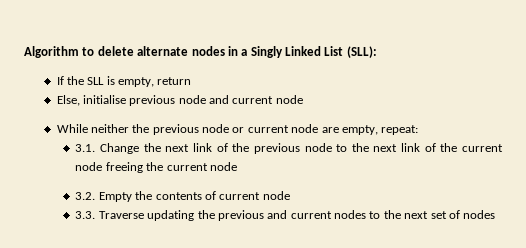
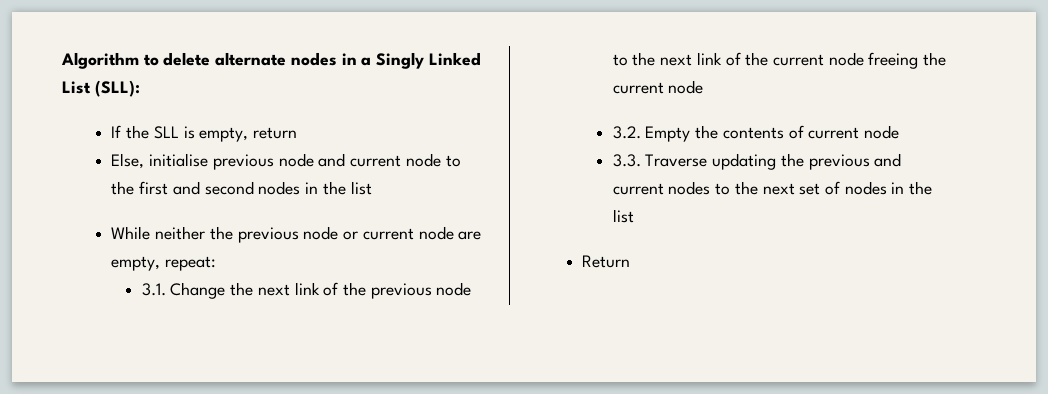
(303, 99) none -> [445,155,461,167] [111,181,372,195] to the first and second nodes in the list
(496, 214) none -> [891,181,933,195] [612,209,634,223] [582,255,631,268] in the list // Return

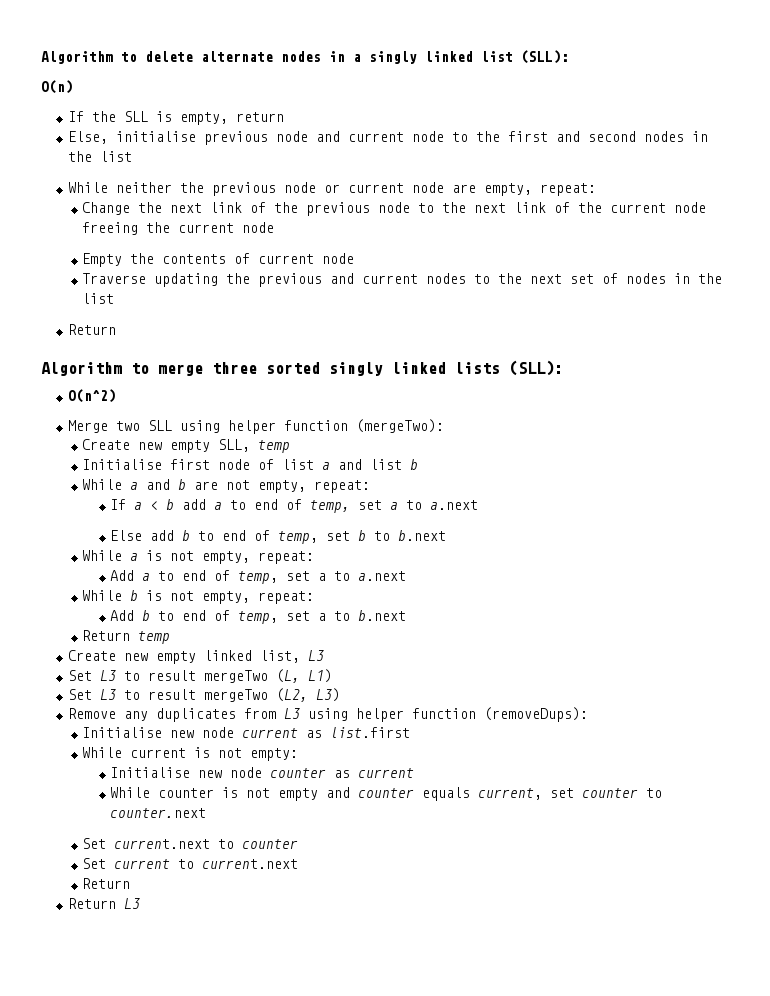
[376,52,481,69] [62,80,140,97] Singly Linked List (SLL): -> [369,50,569,64] [41,80,73,94] singly linked list (SLL): // O(n)
[141,283,166,296] 3.1. -> (596, 189) none
[612,126,641,139] 3.2. -> (274, 227) none
[612,154,641,167] 3.3. -> (354, 258) none
(631, 261) none -> [41,360,563,376] [67,389,116,403] [67,419,444,434] [81,439,290,453] [81,459,418,470] [81,479,370,493] [110,499,479,513] [110,530,447,544] [81,550,314,564] [110,570,407,584] [81,590,314,604] [110,610,407,624] [81,630,170,644] [67,650,324,664] [67,669,332,683] [67,688,340,702] [67,707,588,722] [81,727,410,738] [81,747,298,761] [110,767,415,778] [110,787,663,801] [110,808,207,818] [81,838,298,849] [81,858,298,869] [81,878,130,889] [67,898,140,909] // Algorithm to merge three sorted singly linked lists (SLL): // O(n^2) // Merge two SLL using helper function (mergeTwo): // Create new empty SLL, temp // Initialise first node of list a and list b // While a and b are not empty, repeat: // If a < b add a to end of temp, set a to a.next // Else add b to end of temp, set b to b.next // While a is not empty, repeat: // Add a to end of temp, set a to a.next // While b is not empty, repeat: // Add b to end of temp, set a to b.next // Return temp // Create new empty linked list, L3 // Set L3 to result mergeTwo (L, L1) // Set L3 to result mergeTwo (L2, L3) // Remove any duplicates from L3 using helper function (removeDups): // Initialise new node current as list.first // While current is not empty: // Initialise new node counter as current // While counter is not empty and counter equals current, set counter to counter.next // Set current.next to counter // Set current to current.next // Return // Return L3

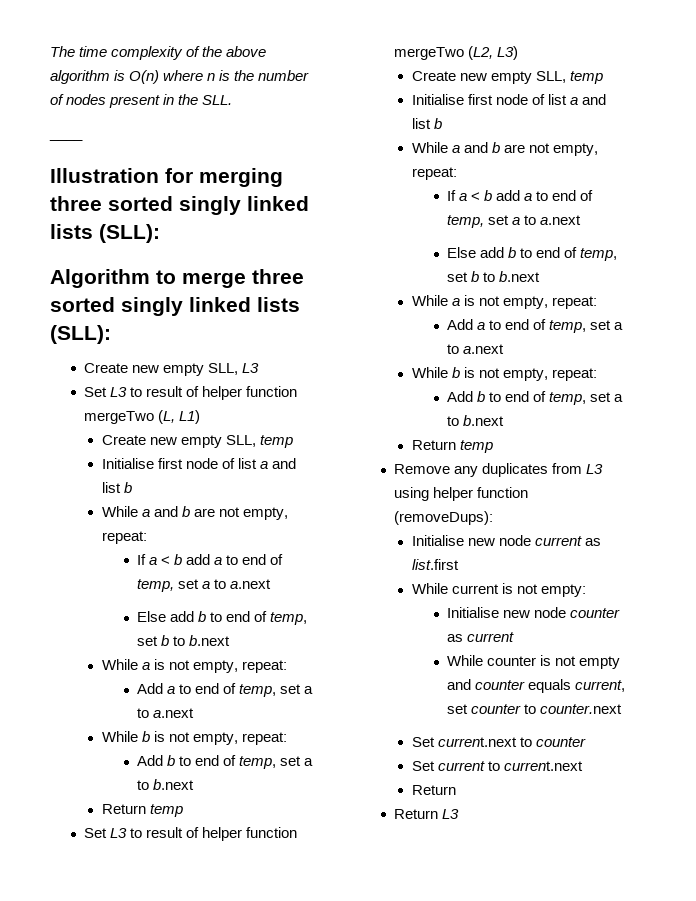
[41,50,569,64] [41,80,73,94] [67,111,284,125] [67,131,708,145] [67,151,132,162] [67,182,596,196] [81,202,706,216] [81,222,274,235] [81,253,354,267] [81,273,722,287] [81,293,114,304] [67,324,116,335] Algorithm to delete alternate nodes in a singly linked list (SLL): // O(n) // If the SLL is empty, return // Else, initialise previous node and current node to the first and second nodes in the list // While neither the previous node or current node are empty, repeat: // Change the next link of the previous node to the next link of the current node freeing the current node // Empty the contents of current node // Traverse updating the previous and current nodes to the next set of nodes in the list // Return -> [50,46,267,60] [50,70,310,84] [50,94,233,108] [49,138,83,141] [50,168,283,187] [50,196,309,215] [50,224,160,243] The time complexity of the above algorithm is O(n) where n is the number of nodes present in the SLL. // ____ // Illustration for merging three sorted singly linked lists (SLL):
[67,389,116,403] [67,419,444,434] O(n^2) // Merge two SLL using helper function (mergeTwo): -> [84,363,260,376] [84,386,298,400] [84,410,201,424] Create new empty SLL, L3 // Set L3 to result of helper function mergeTwo (L, L1)
[67,650,324,664] [67,669,332,683] [67,688,340,702] Create new empty linked list, L3 // Set L3 to result mergeTwo (L, L1) // Set L3 to result mergeTwo (L2, L3) -> [84,827,298,841] [394,46,519,60] [411,71,603,84] [411,94,607,105] [411,118,442,129] [411,142,599,156] [411,167,457,180] [447,190,594,201] [447,215,582,228] [447,247,618,261] [447,271,541,282] [411,295,598,309] [447,319,624,333] [447,344,505,354] [411,367,598,381] [447,391,624,405] [447,415,505,426] [411,440,493,453] Set L3 to result of helper function mergeTwo (L2, L3) // Create new empty SLL, temp // Initialise first node of list a and list b // While a and b are not empty, repeat: // If a < b add a to end of temp, set a to a.next // Else add b to end of temp, set b to b.next // While a is not empty, repeat: // Add a to end of temp, set a to a.next // While b is not empty, repeat: // Add b to end of temp, set a to b.next // Return temp

